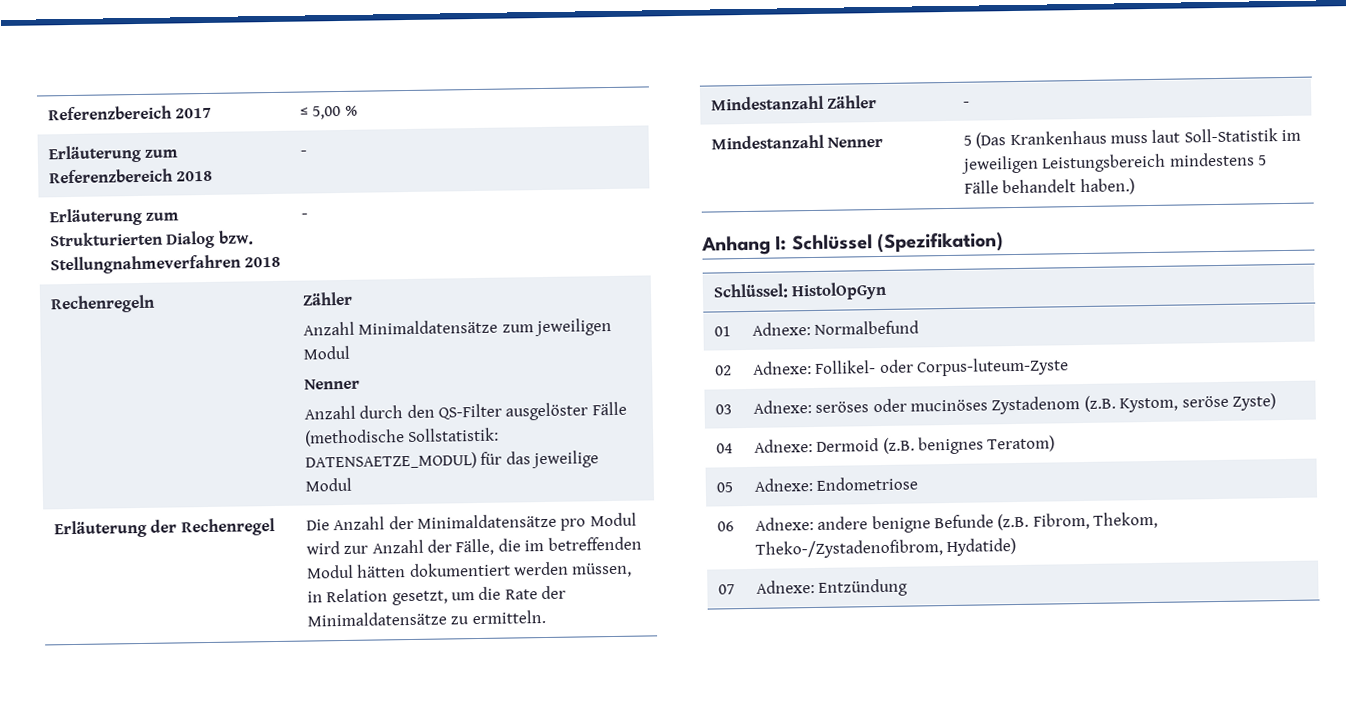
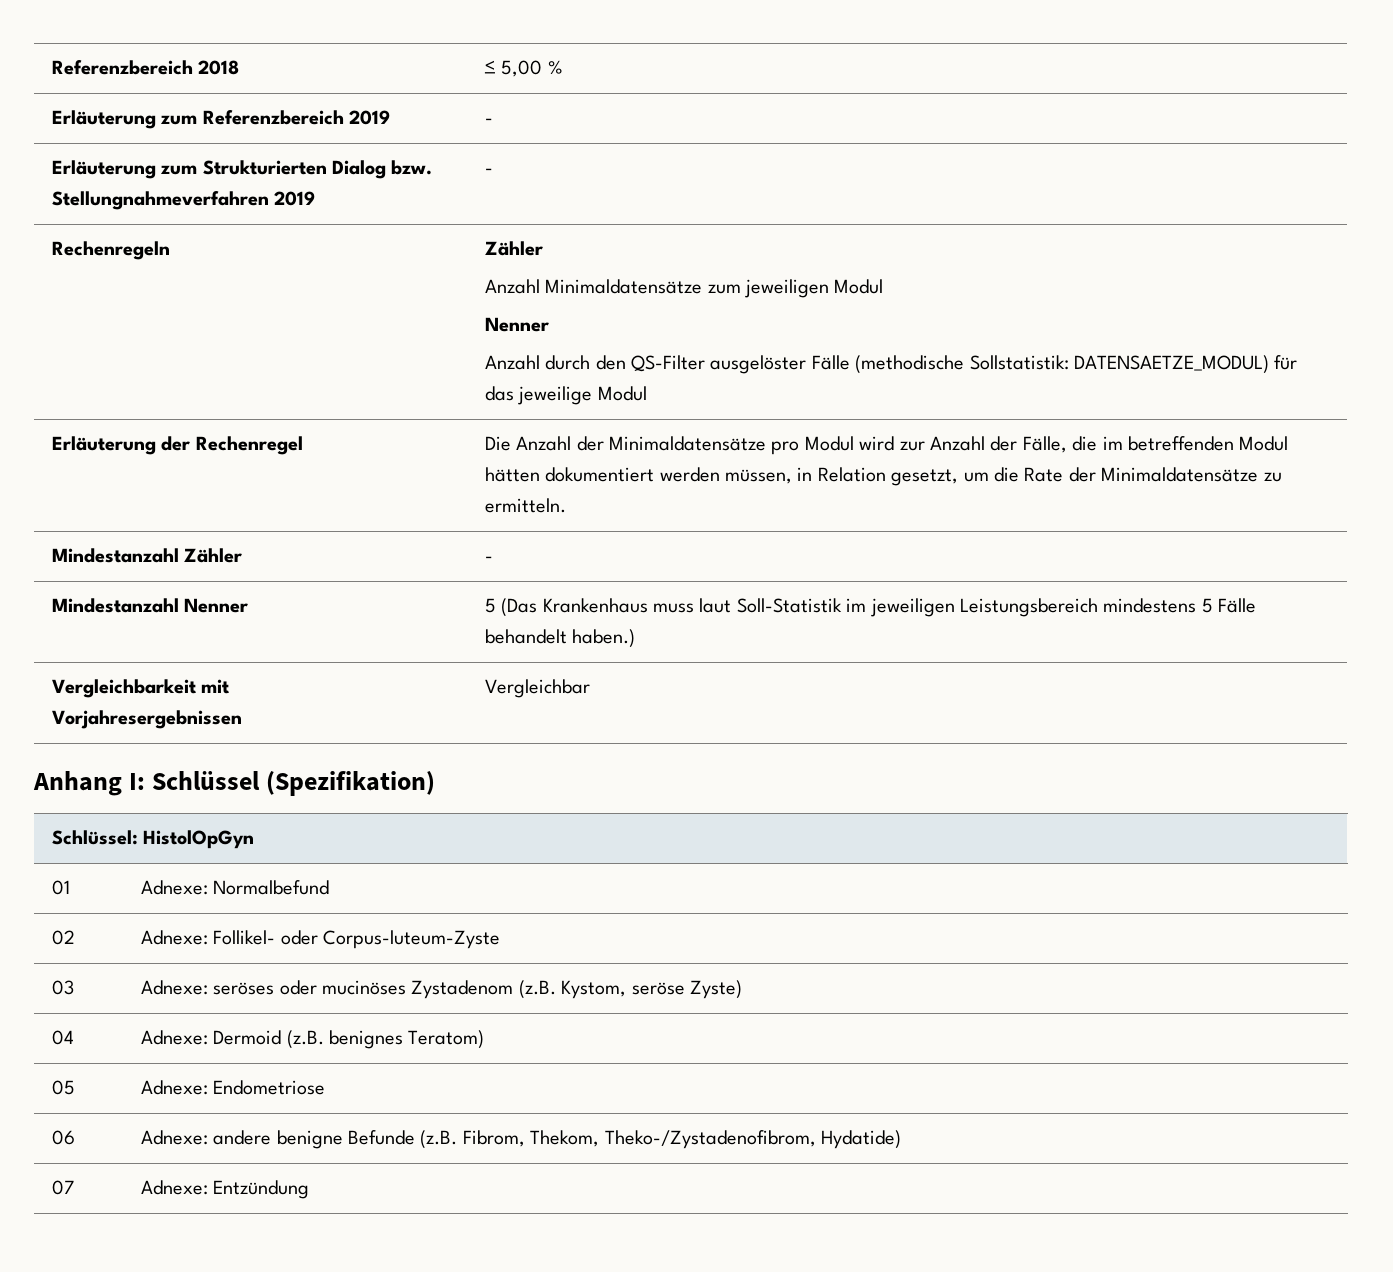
[47,105,213,121] Referenzbereich 2017 -> [51,60,240,75] Referenzbereich 2018
[176,170,214,182] 2018 -> [348,110,390,125] 2019
[244,256,282,268] 2018 -> [274,191,316,206] 2019
(1135, 187) none -> [51,679,230,698] [51,710,242,729] [484,679,590,698] // Vergleichbarkeit mit // Vorjahresergebnissen | Vergleichbar

